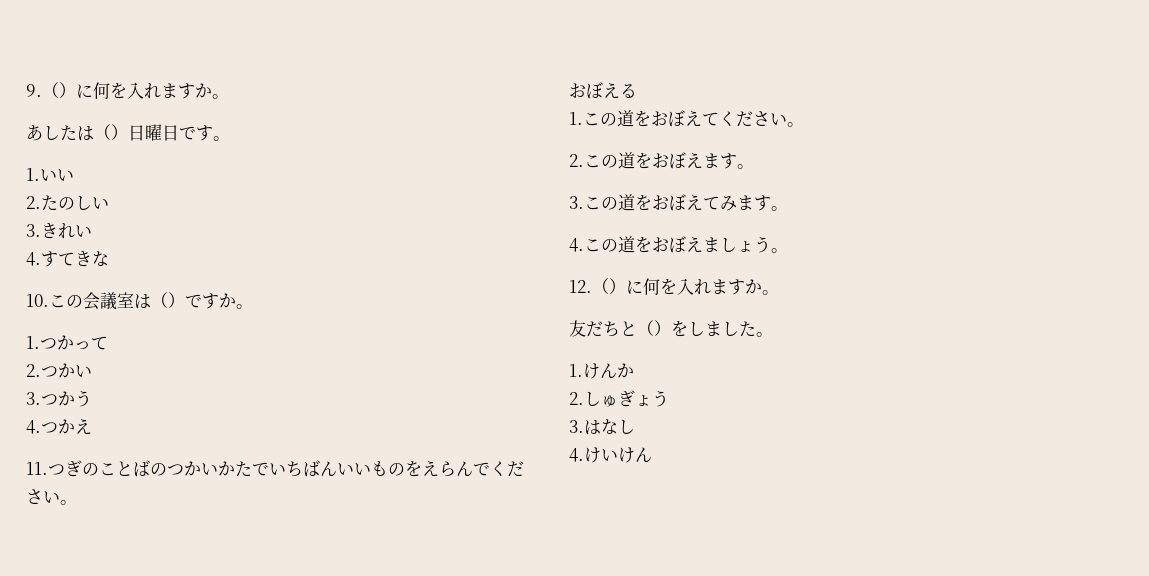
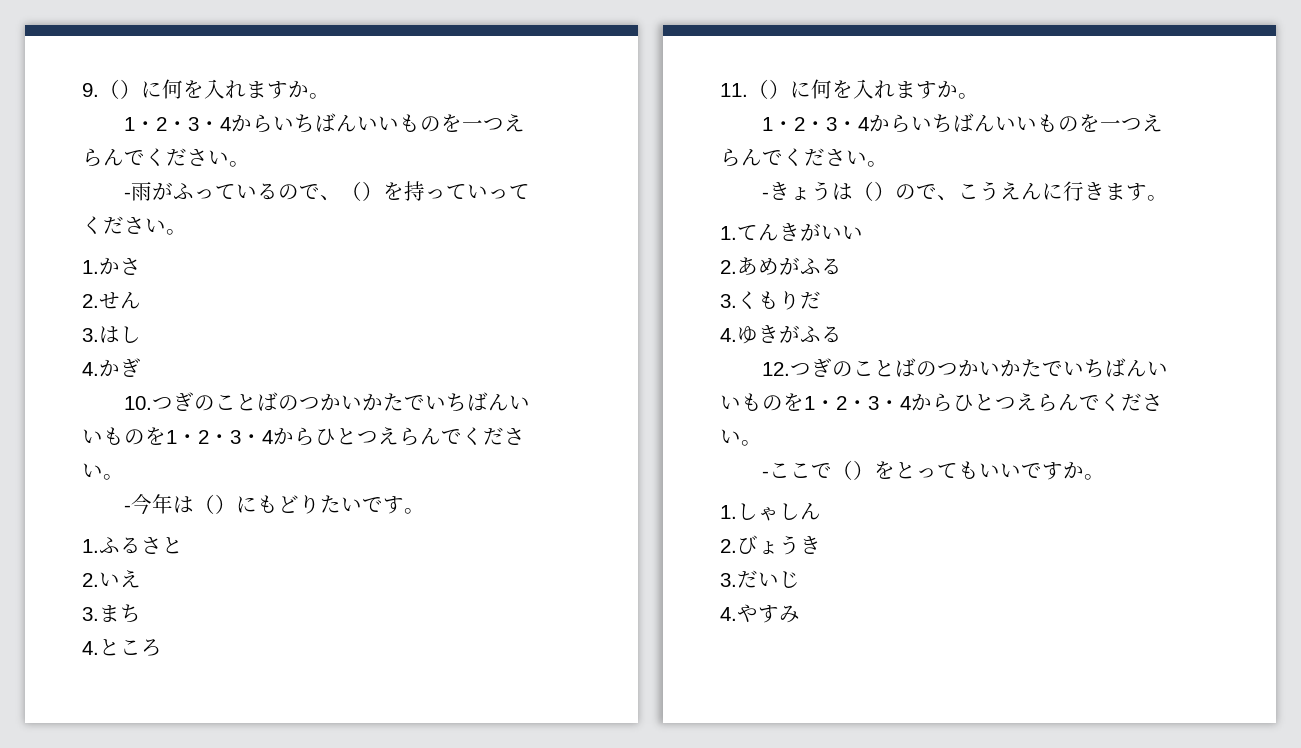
[26,124,230,141] [26,168,74,181] [26,195,109,211] [26,223,92,239] [26,251,109,267] あしたは（）日曜日です。 // 1.いい // 2.たのしい // 3.きれい // 4.すてきな -> [124,113,526,133] [82,148,250,167] [124,181,531,201] [82,216,187,235] [82,257,141,275] [82,291,141,309] [82,326,141,343] [82,358,141,377] 1・2・3・4からいちばんいいものを一つえらんでください。 // -雨がふっているので、（）を持っていってください。 // 1.かさ // 2.せん // 3.はし // 4.かぎ
[49,292,253,310] [26,335,108,350] [26,363,92,378] [26,390,92,407] [26,418,92,434] [26,462,48,475] この会議室は（）ですか。 // 1.つかって // 2.つかい // 3.つかう // 4.つかえ // 11. -> (153, 403) none
[422,460,524,477] [26,489,77,505] [569,82,637,99] [569,110,804,127] [569,152,754,169] [569,194,788,211] [569,236,788,253] [569,278,779,295] [569,320,773,337] [569,363,634,379] [569,390,669,407] [569,419,635,435] [569,447,652,463] えらんでください。 // おぼえる // 1.この道をおぼえてください。 // 2.この道をおぼえます。 // 3.この道をおぼえてみます。 // 4.この道をおぼえましょう。 // 12.（）に何を入れますか。 // 友だちと（）をしました。 // 1.けんか // 2.しゅぎょう // 3.はなし // 4.けいけん -> [166,427,525,446] [82,463,124,480] [124,494,426,515] [82,537,183,554] [82,570,141,588] [82,604,141,623] [82,639,162,656] [720,79,979,99] [762,113,1164,133] [720,148,888,167] [762,181,1169,201] [720,223,863,241] [720,257,842,275] [720,291,821,310] [720,325,842,344] [762,358,1169,378] [720,393,1163,412] [720,429,762,446] [762,460,1106,480] [720,502,821,521] [720,535,821,555] [720,570,800,588] [720,604,800,623] 1・2・3・4からひとつえらんでください。 // -今年は（）にもどりたいです。 // 1.ふるさと // 2.いえ // 3.まち // 4.ところ // 11.（）に何を入れますか。 // 1・2・3・4からいちばんいいものを一つえらんでください。 // -きょうは（）ので、こうえんに行きます。 // 1.てんきがいい // 2.あめがふる // 3.くもりだ // 4.ゆきがふる // 12.つぎのことばのつかいかたでいちばんいいものを1・2・3・4からひとつえらんでください。 // -ここで（）をとってもいいですか。 // 1.しゃしん // 2.びょうき // 3.だいじ // 4.やすみ

